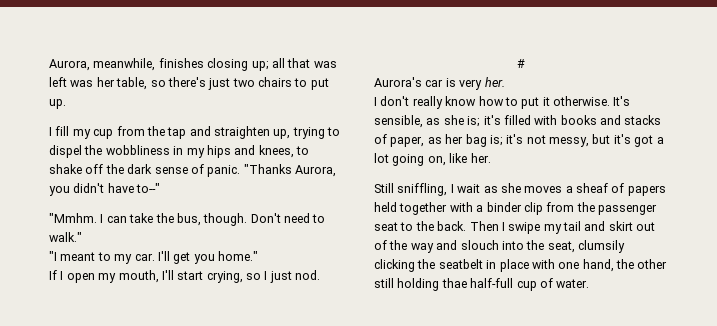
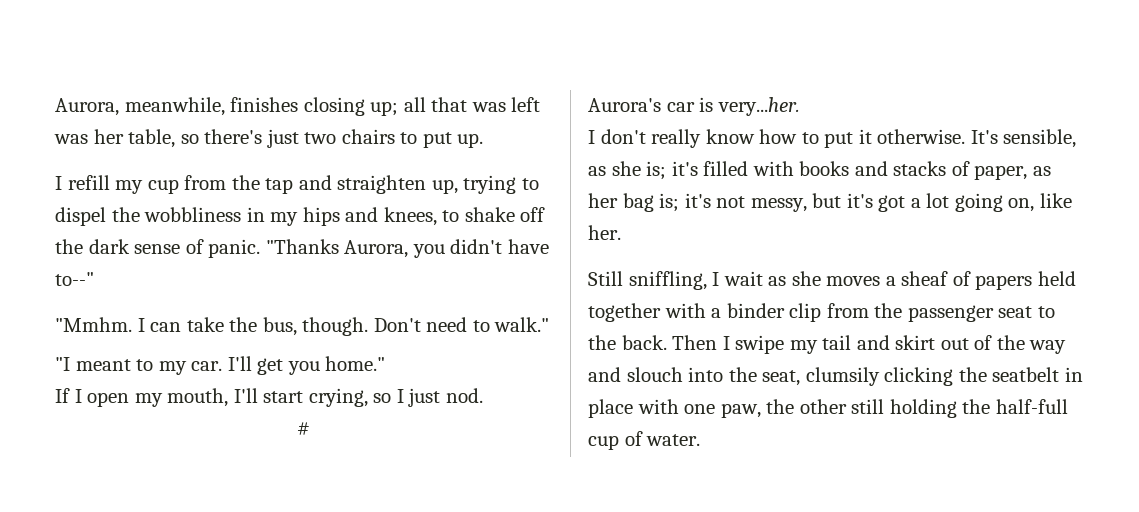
[55,126,70,136] fill -> [67,175,110,190] refill
[459,77,505,90] very her. -> [717,97,800,116] very...her.
[582,259,614,272] hand, -> [720,403,761,418] paw,
[441,278,467,288] thae -> [962,399,991,414] the

